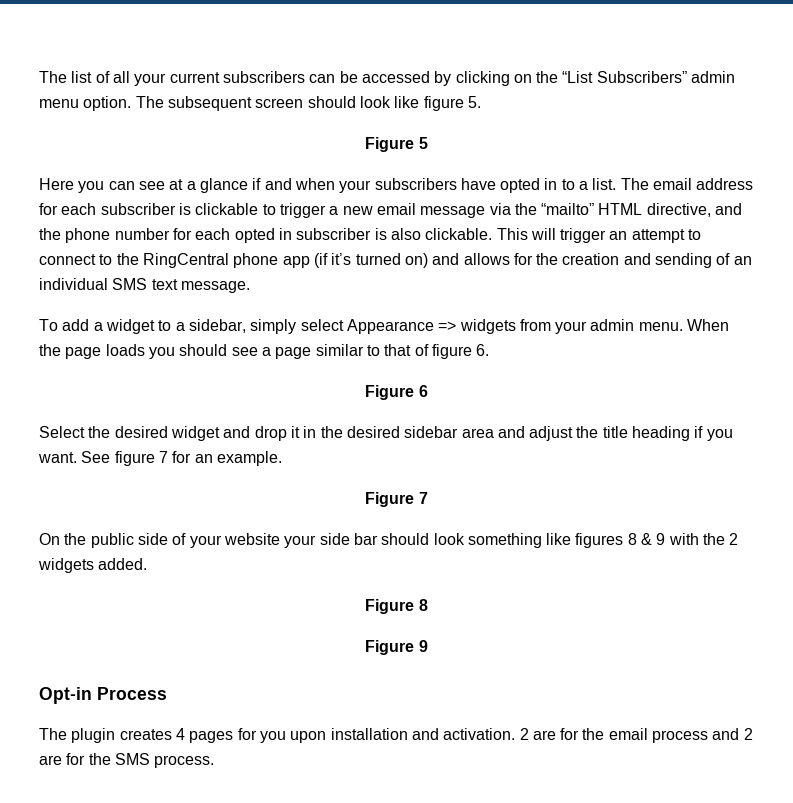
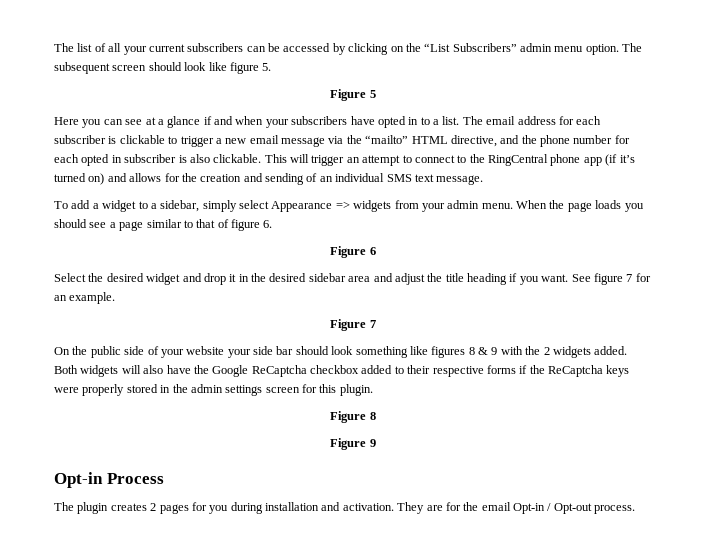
(148, 564) none -> [54,365,630,377] [54,384,373,396] Both widgets will also have the Google ReCaptcha checkbox added to their respective forms if the ReCaptcha keys were properly stored in the admin settings screen for this plugin.
[175,728,185,740] 4 -> [150,503,157,511] 2
[290,731,327,743] upon -> [230,502,263,514] during
[519,728,529,740] 2 -> [397,502,425,514] They
[652,728,753,743] [39,753,150,765] process and 2 are for the SMS -> [513,503,592,514] Opt-in / Opt-out

